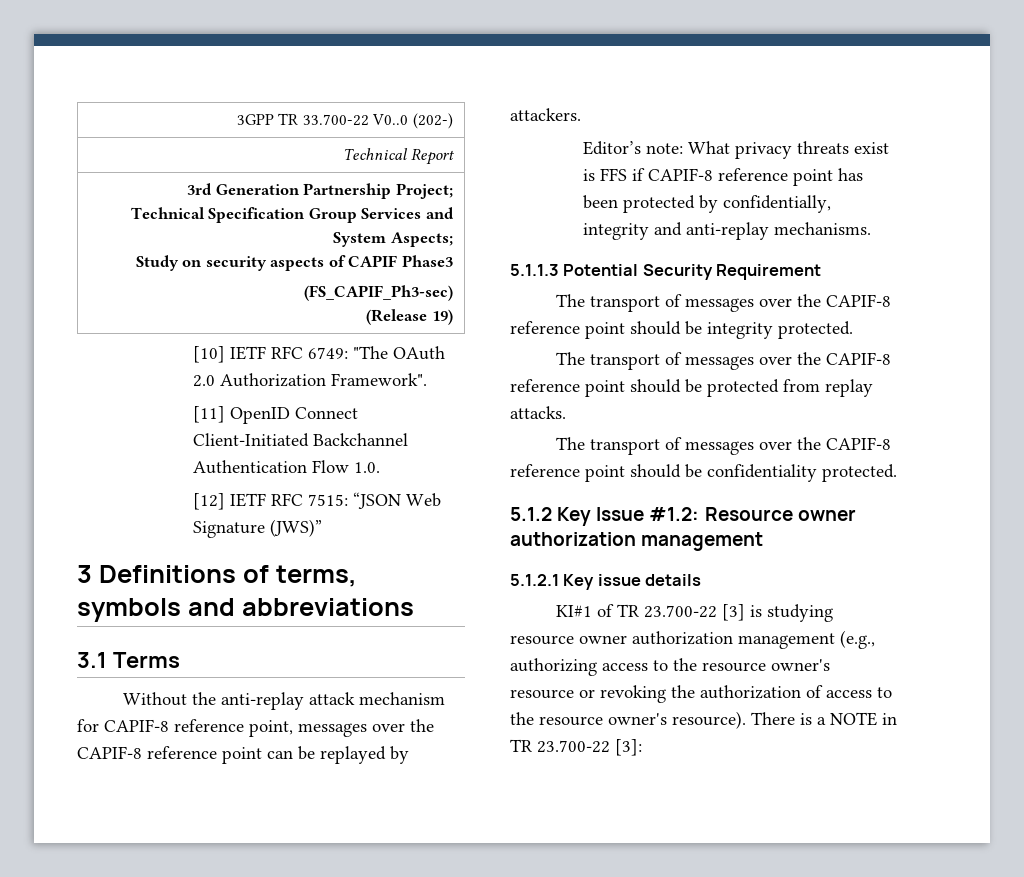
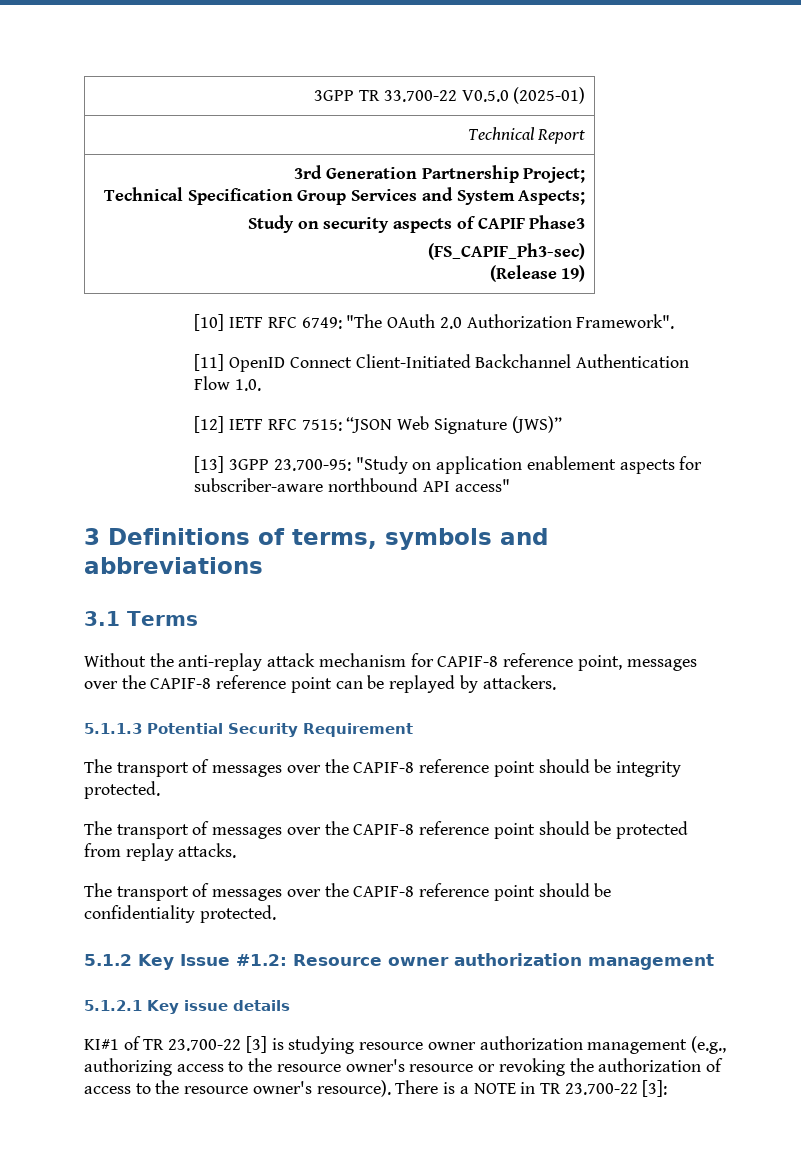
[372,113,453,129] V0..0 (202-) -> [461,87,586,104] V0.5.0 (2025-01)
(323, 528) none -> [194,456,703,474] [194,478,510,492] // [13] 3GPP 23.700-95: "Study on application enablement aspects for subscriber-aware northbound API access"
[582,141,889,159] [582,168,863,186] [582,195,831,213] [582,222,871,240] // Editor’s note: What privacy threats exist is FFS if CAPIF-8 reference point has been protected by confidentially, integrity and anti-replay mechanisms. -> (556, 682) none

